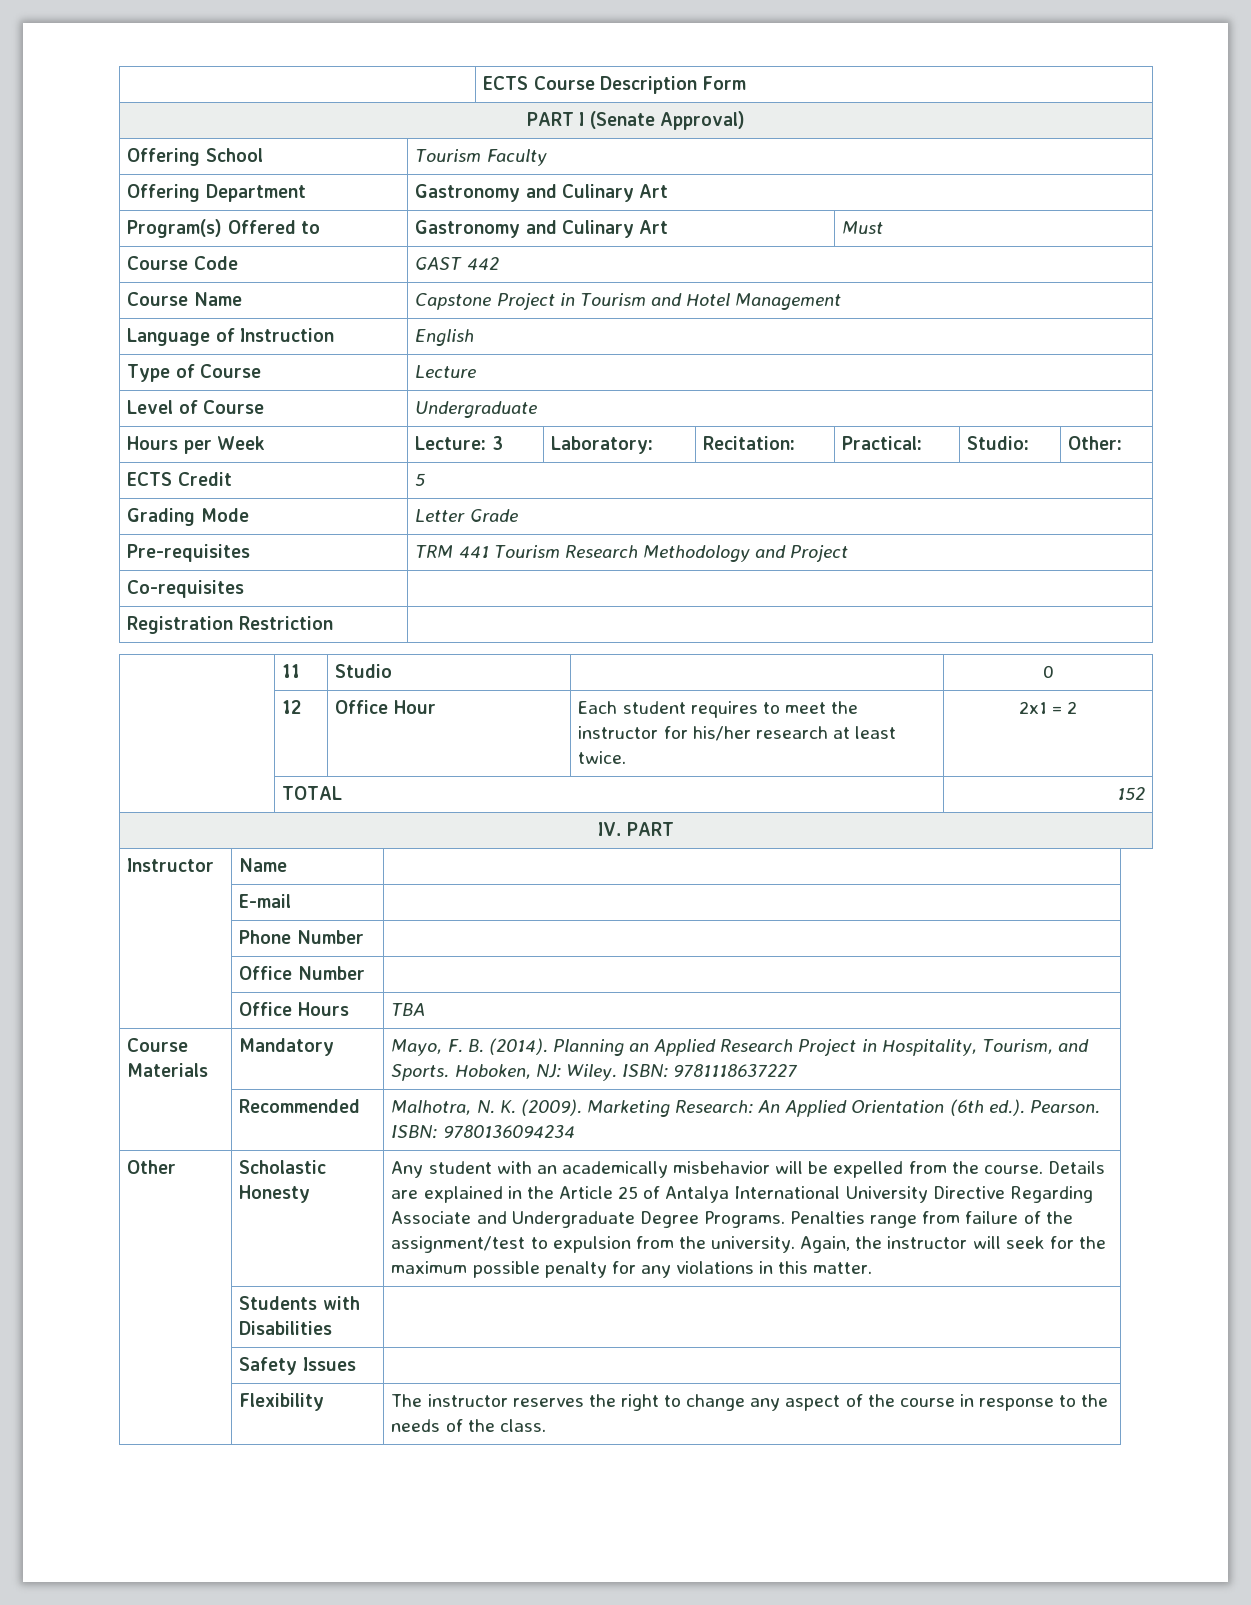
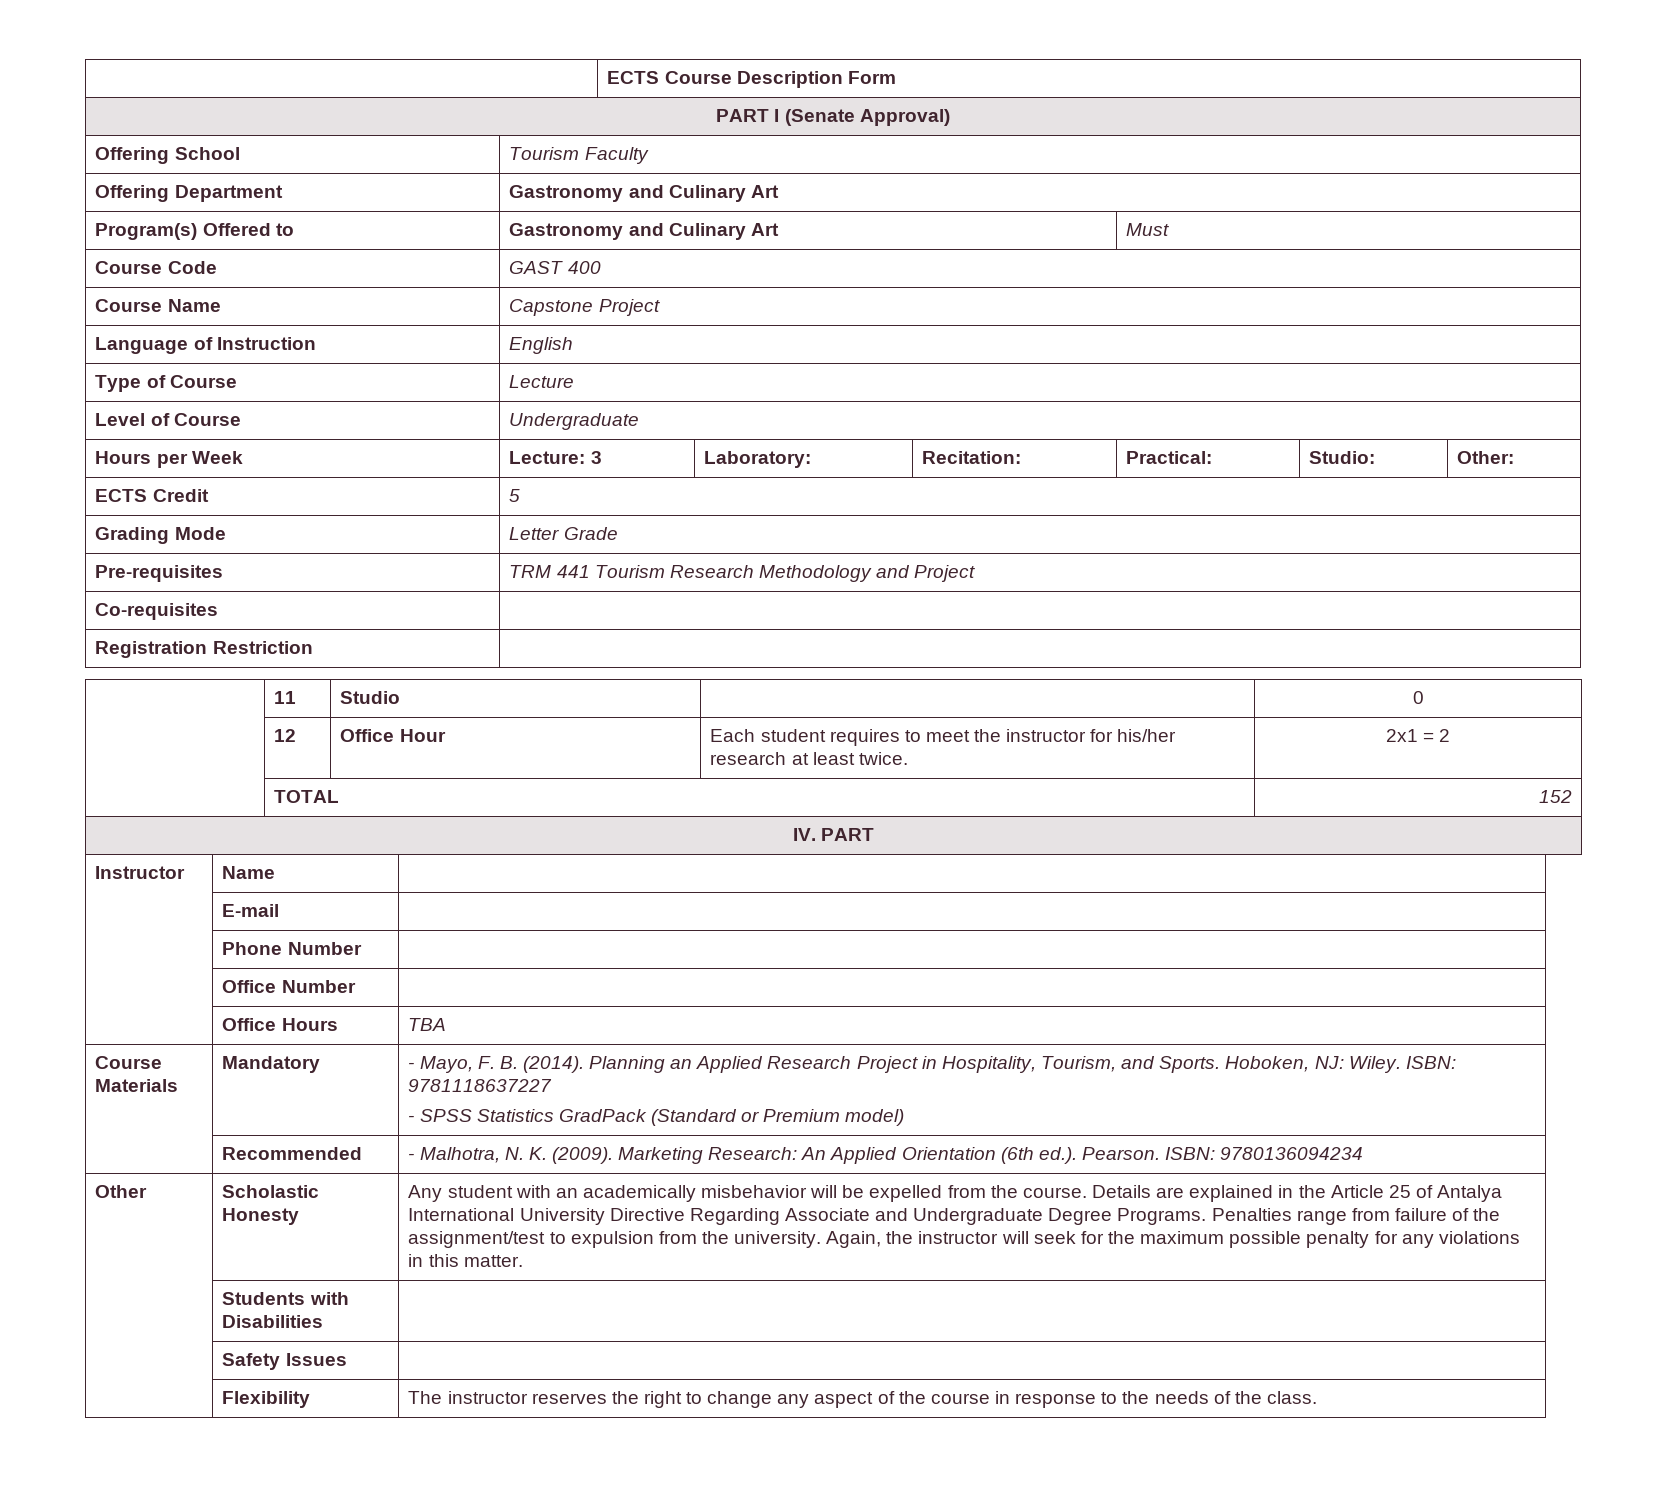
[466,257,499,270] 442 -> [567,261,601,274] 400
[559,293,842,310] in Tourism and Hotel Management -> (660, 307) none
(335, 1047) none -> [408,1062,415,1069] -
(799, 1070) none -> [408,1109,905,1126] // - SPSS Statistics GradPack (Standard or Premium model)
(361, 1106) none -> [408,1153,415,1160] -

